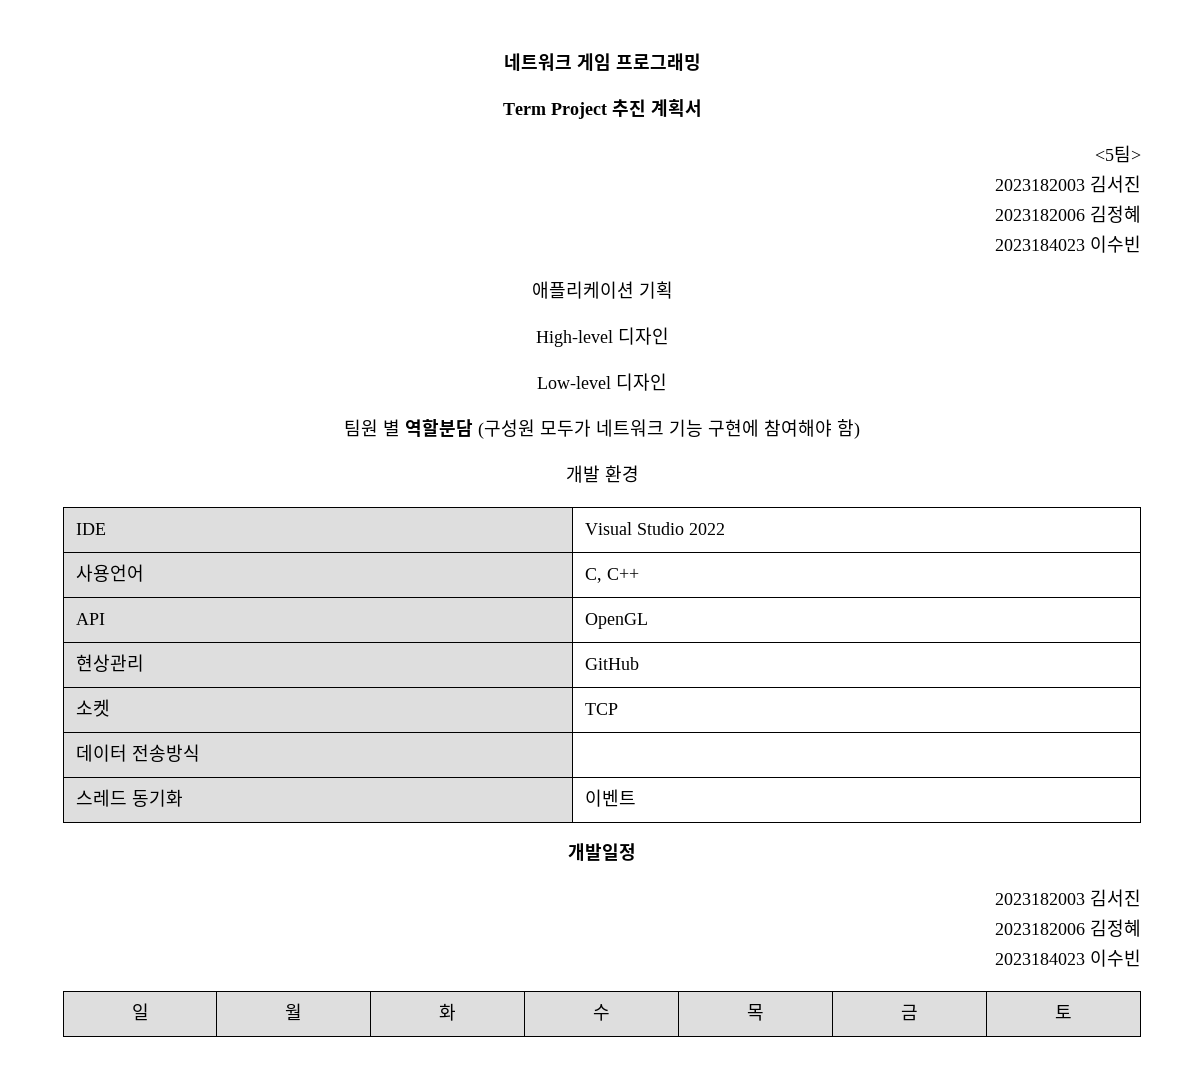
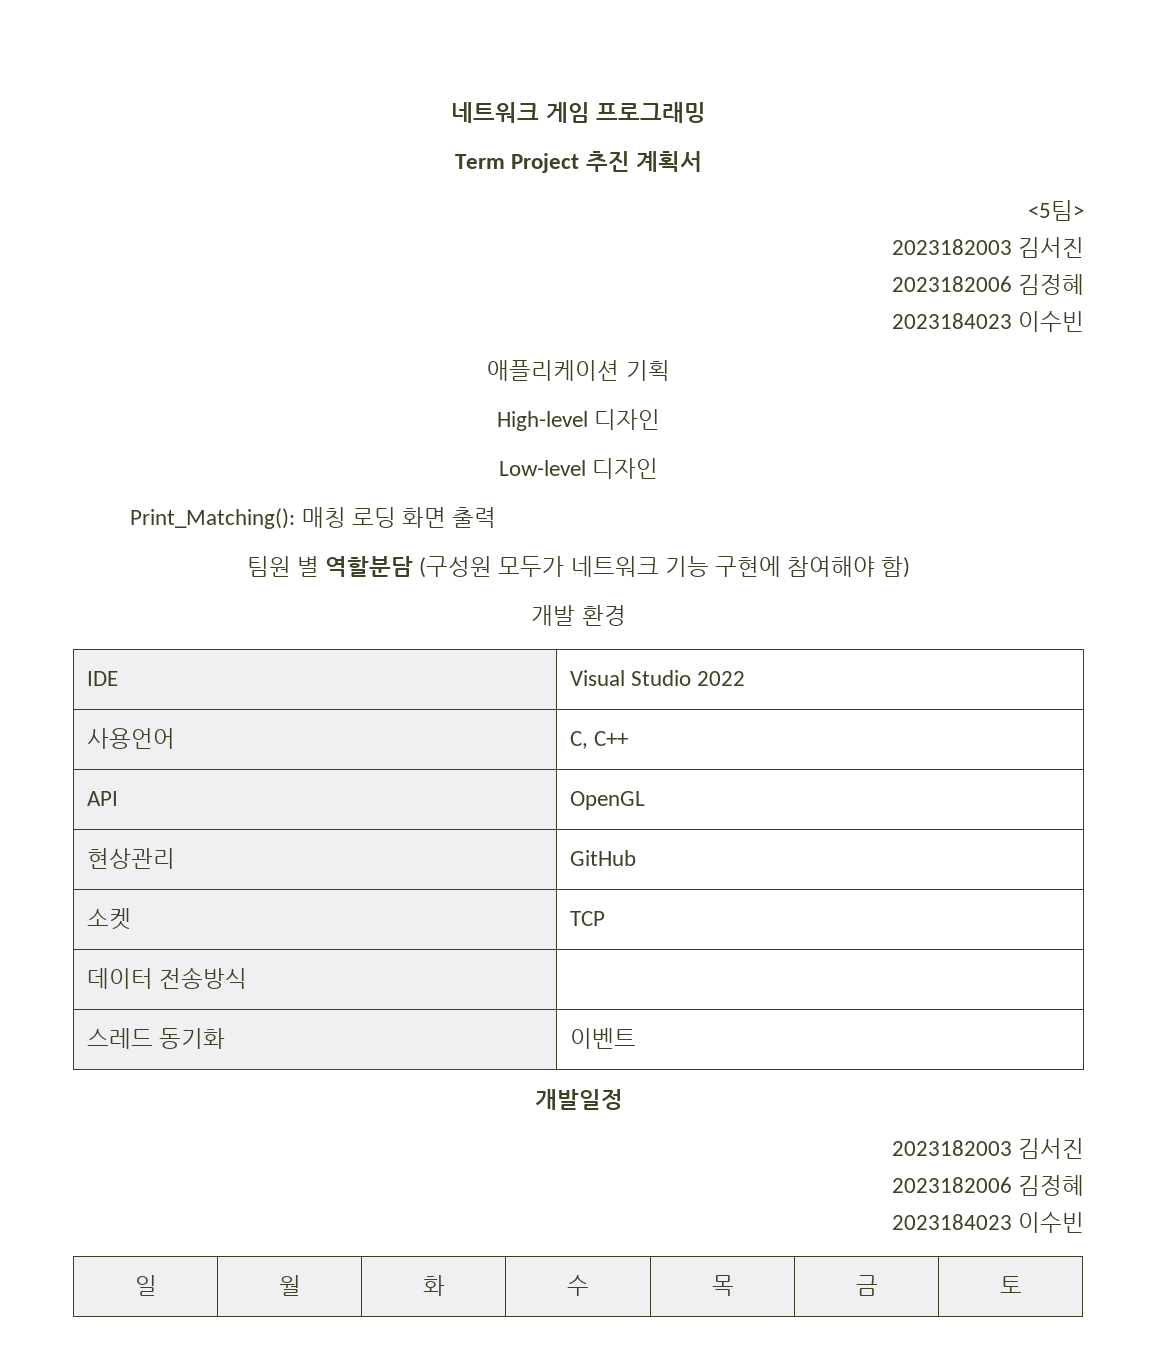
(667, 382) none -> [130,507,497,529] // Print_Matching(): 매칭 로딩 화면 출력

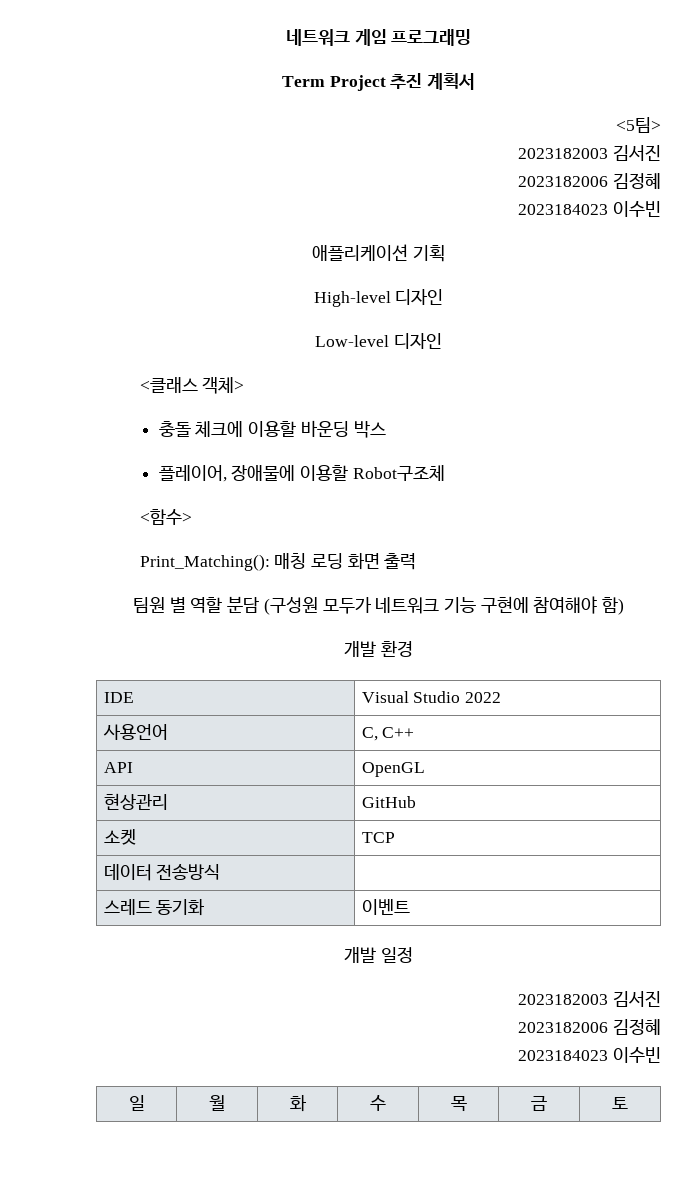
(659, 468) none -> [139,377,245,394] [158,420,386,438] [158,465,445,482] [139,509,192,525] // <클래스 객체> // 충돌 체크에 이용할 바운딩 박스 // 플레이어, 장애물에 이용할 Robot구조체 // <함수>
[324,556,413,577] 역할분담 -> [190,596,260,613] 역할 분담
[534,1089,623,1110] 개발일정 -> [344,947,413,963] 개발 일정

